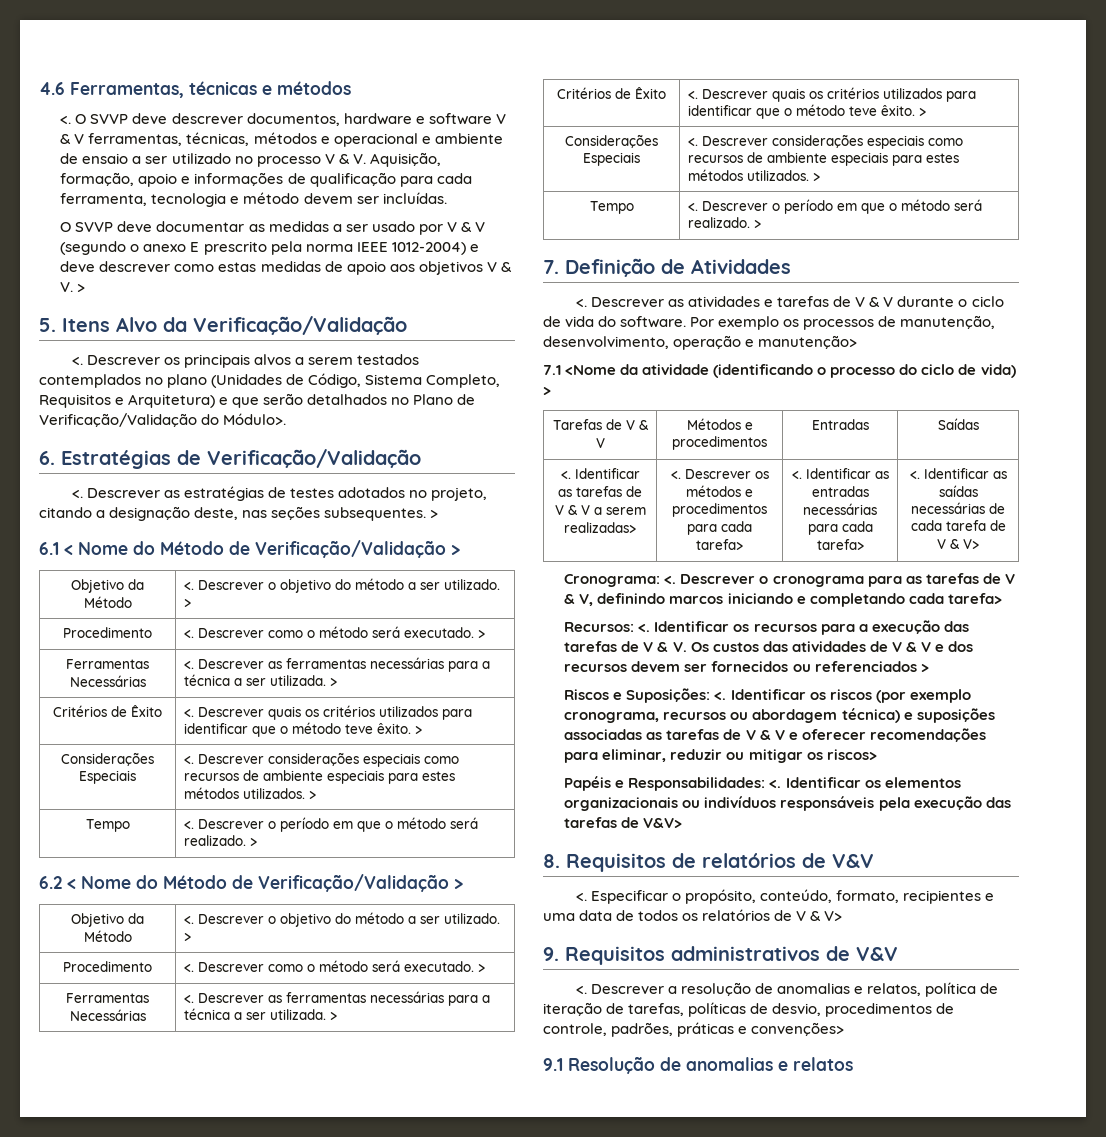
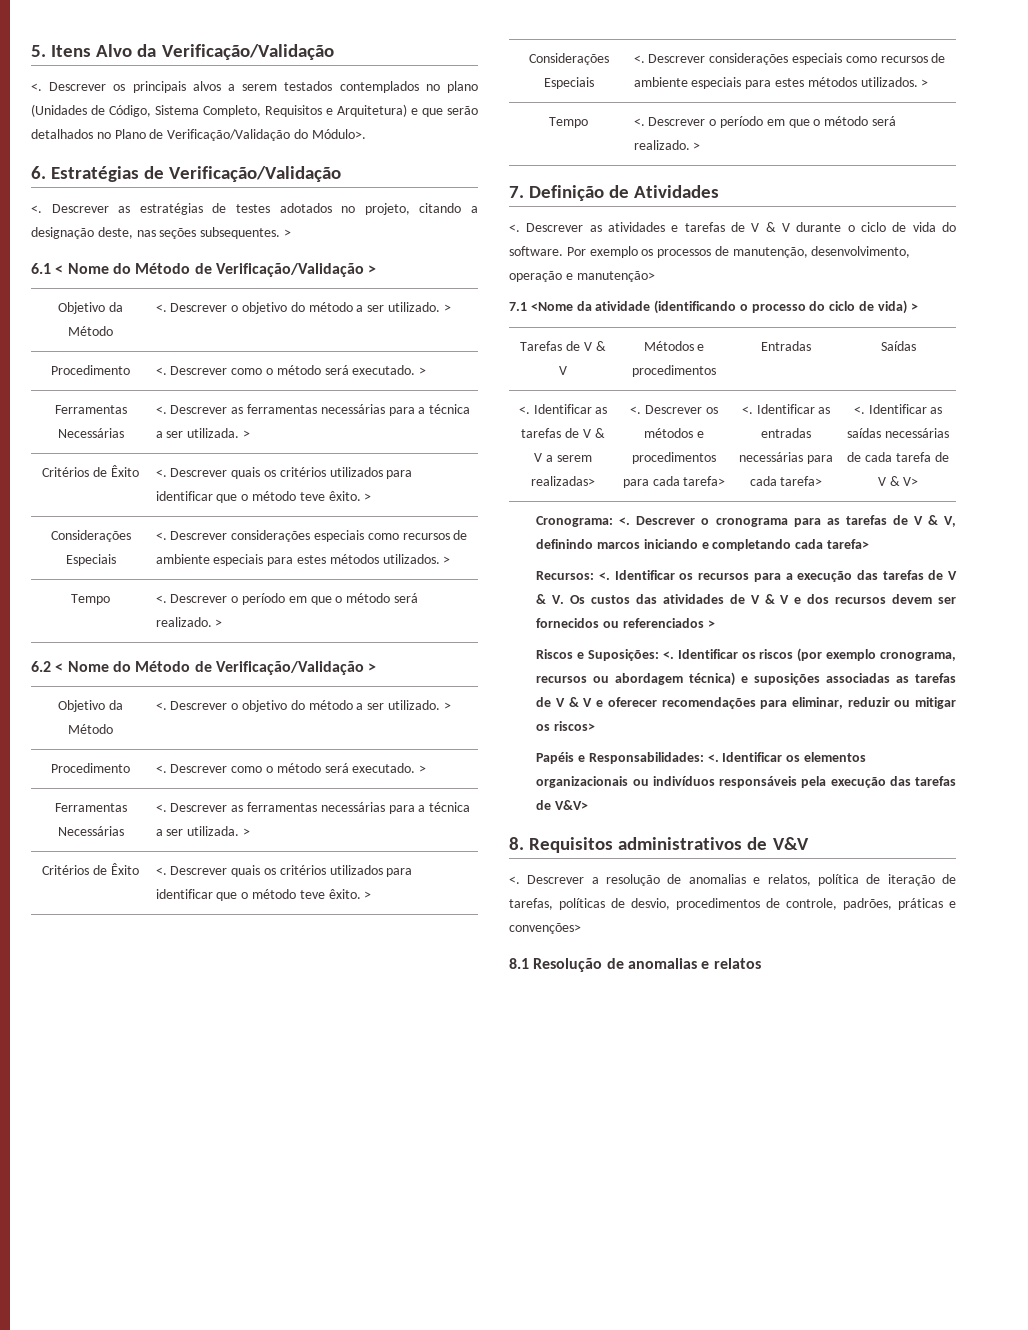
[39,81,351,98] [60,113,506,126] [60,132,503,147] [60,152,441,167] [60,172,472,187] [60,192,447,207] [60,221,485,235] [60,241,479,255] [60,261,512,275] [60,282,86,292] 4.6 Ferramentas, técnicas e métodos // <. O SVVP deve descrever documentos, hardware e software V & V ferramentas, técnicas, métodos e operacional e ambiente de ensaio a ser utilizado no processo V & V. Aquisição, formação, apoio e informações de qualificação para cada ferramenta, tecnologia e método devem ser incluídas. // O SVVP deve documentar as medidas a ser usado por V & V (segundo o anexo E prescrito pela norma IEEE 1012-2004) e deve descrever como estas medidas de apoio aos objetivos V & V. > // -> (31, 51) none
[672,853,874,868] [575,889,995,904] [543,909,843,921] [543,946,665,965] de relatórios de V&V // <. Especificar o propósito, conteúdo, formato, recipientes e uma data de todos os relatórios de V & V> // 9. Requisitos -> (614, 845) none
[543,1058,563,1071] 9.1 -> [509,958,529,969] 8.1

